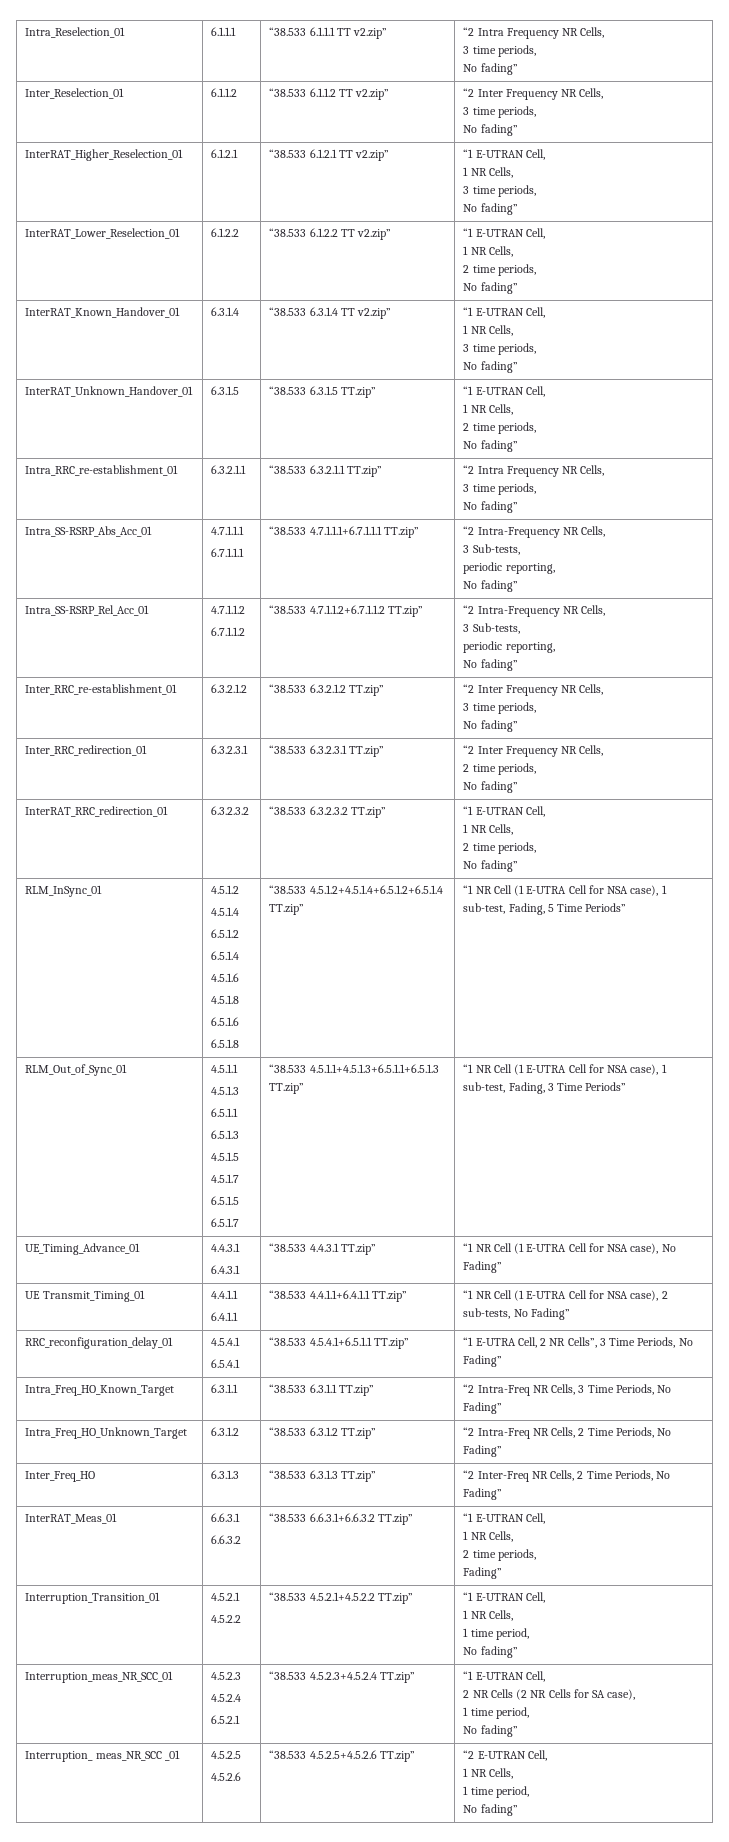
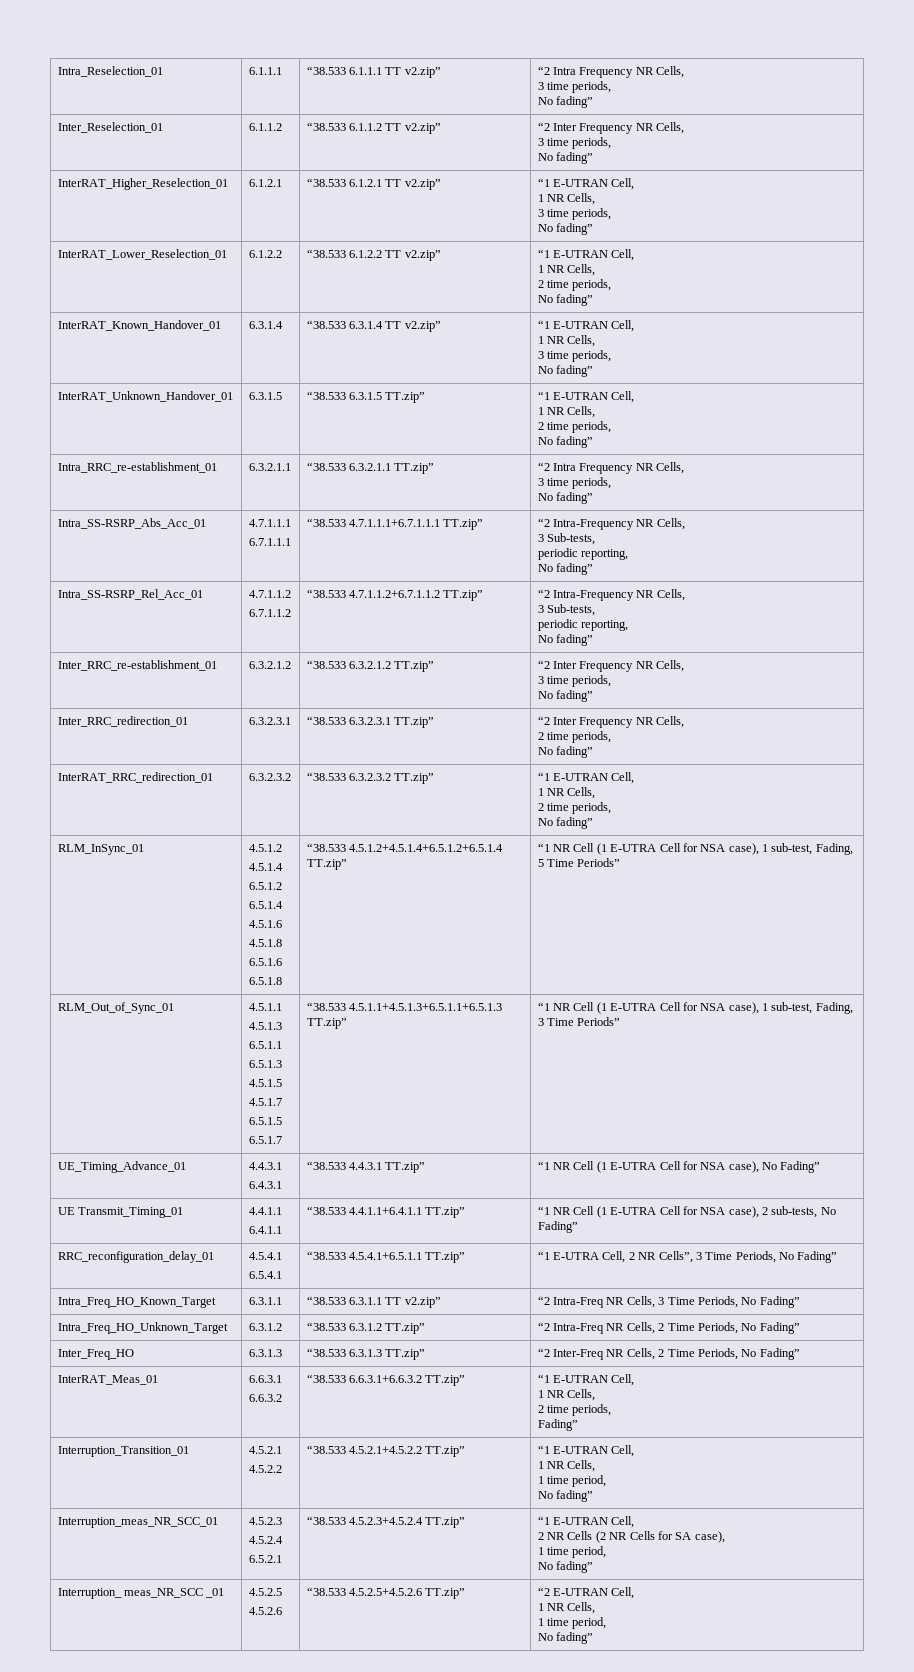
[338,1385,374,1396] TT.zip” -> [385,1297,441,1308] TT v2.zip”

